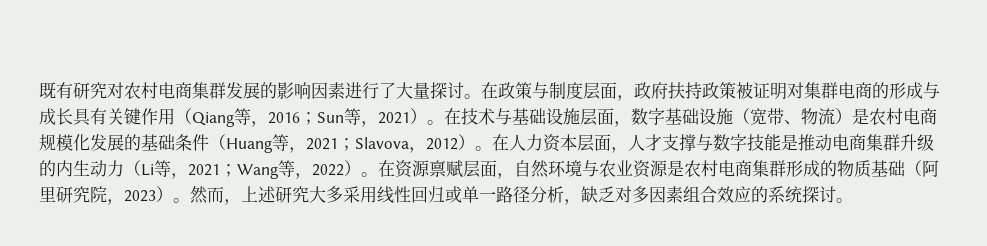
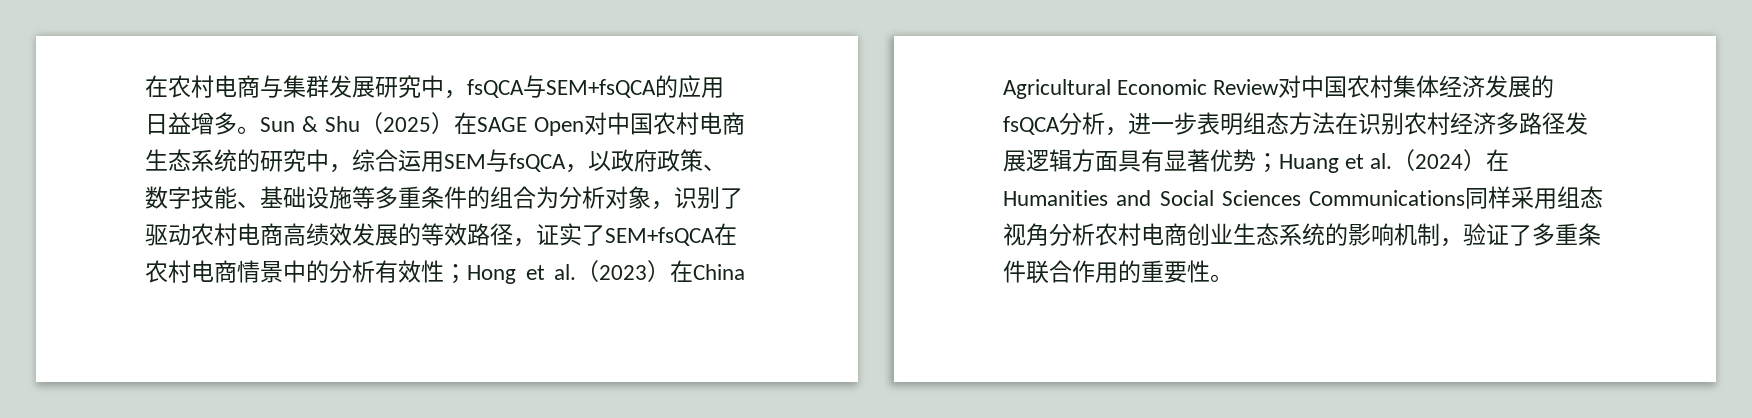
[39,82,192,100] 既有研究对农村电商 -> [145,75,283,98] 在农村电商与
[260,82,940,101] [39,108,937,127] [39,134,934,153] [39,160,939,179] [39,186,836,205] 的影响因素进行了大量探讨。在政策与制度层面，政府扶持政策被证明对集群电商的形成与成长具有关键作用（Qiang等，2016；Sun等，2021）。在技术与基础设施层面，数字基础设施（宽带、物流）是农村电商规模化发展的基础条件（Huang等，2021；Slavova，2012）。在人力资本层面，人才支撑与数字技能是推动电商集群升级的内生动力（Li等，2021；Wang等，2022）。在资源禀赋层面，自然环境与农业资源是农村电商集群形成的物质基础（阿里研究院，2023）。然而，上述研究大多采用线性回归或单一路径分析，缺乏对多因素组合效应的系统探讨 -> [375,75,724,99] [145,112,745,136] [145,149,726,173] [145,186,743,210] [145,223,737,247] [145,260,745,284] [1003,75,1555,99] [1003,112,1588,136] [1003,149,1510,173] [1003,186,1603,209] [1003,223,1601,247] [1003,260,1210,284] 研究中，fsQCA与SEM+fsQCA的应用日益增多。Sun & Shu（2025）在SAGE Open对中国农村电商生态系统的研究中，综合运用SEM与fsQCA，以政府政策、数字技能、基础设施等多重条件的组合为分析对象，识别了驱动农村电商高绩效发展的等效路径，证实了SEM+fsQCA在农村电商情景中的分析有效性；Hong et al.（2023）在China Agricultural Economic Review对中国农村集体经济发展的fsQCA分析，进一步表明组态方法在识别农村经济多路径发展逻辑方面具有显著优势；Huang et al.（2024）在Humanities and Social Sciences Communications同样采用组态视角分析农村电商创业生态系统的影响机制，验证了多重条件联合作用的重要性

